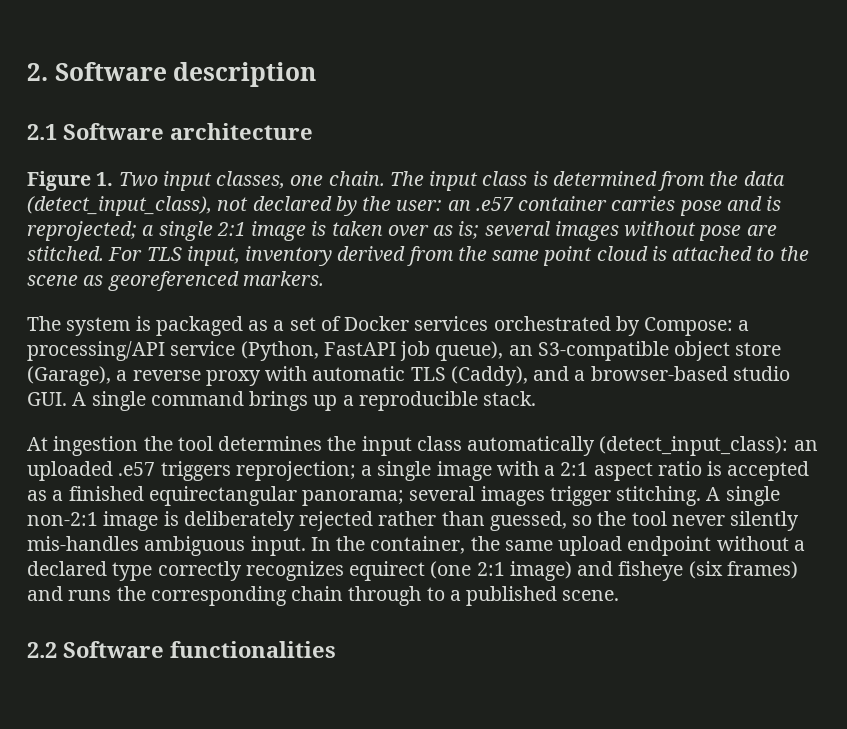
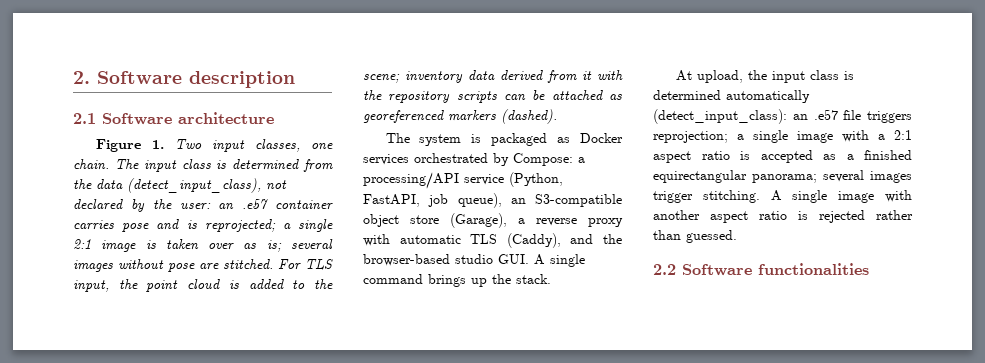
[245,246,540,266] inventory derived from the same -> [118,279,138,289] the
[672,246,753,261] attached -> [248,279,284,289] added
[27,271,324,291] scene as georeferenced markers. -> [363,70,623,83] [363,90,622,103] [363,109,557,124] scene; inventory data derived from it with the repository scripts can be attached as georeferenced markers (dashed).
[273,316,341,331] a set of -> (571, 140) none
[323,342,396,356] FastAPI -> [363,194,420,207] FastAPI,
[574,370,586,381] a -> [603,234,622,244] the
[342,391,478,411] a reproducible -> [492,274,511,284] the
[53,436,323,456] ingestion the tool determines -> [696,70,743,83] upload,
(462, 443) none -> [843,71,854,80] [653,90,721,100] is determined
[27,461,156,481] uploaded .e57 -> [813,109,862,120] .e57 file
[27,511,800,531] [27,536,805,556] [27,561,798,581] [27,586,620,606] non-2:1 image is deliberately rejected rather than guessed, so the tool never silently mis-handles ambiguous input. In the container, the same upload endpoint without a declared type correctly recognizes equirect (one 2:1 image) and fisheye (six frames) and runs the corresponding chain through to a published scene. -> [838,190,912,203] [653,210,913,223] [653,230,737,243] image with another aspect ratio is rejected rather than guessed.

